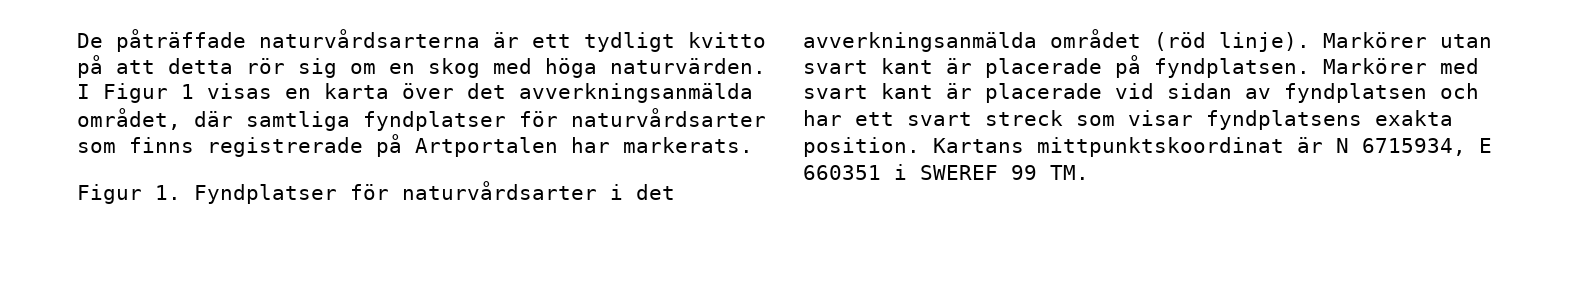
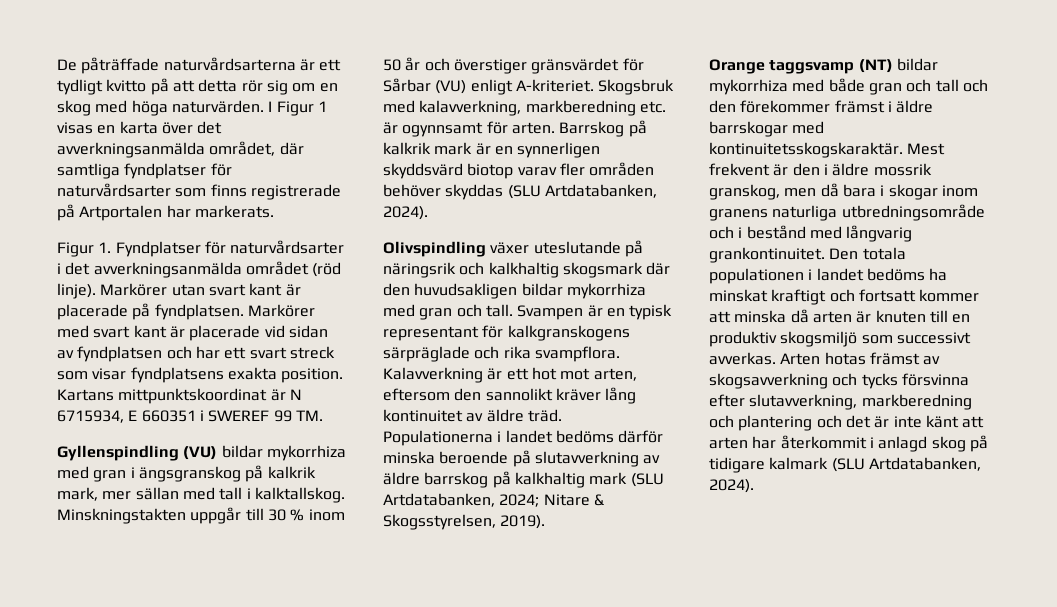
(1089, 172) none -> [57,445,346,461] [57,465,316,482] [57,487,345,503] [57,507,345,524] [383,57,644,74] [383,78,675,95] [383,100,666,116] [383,120,647,137] [383,142,601,158] [383,162,655,179] [383,184,657,200] [383,206,428,220] [383,240,643,257] [383,262,671,278] [383,283,646,299] [383,304,673,320] [383,325,630,341] [383,346,620,362] [383,367,637,383] [383,387,637,404] [383,409,562,422] [383,430,664,446] [383,450,661,467] [383,471,664,488] [383,493,604,507] [383,514,546,530] [709,58,938,74] [709,78,988,95] [709,100,934,113] [709,121,825,137] [709,142,946,158] [709,163,932,176] [709,183,978,200] [709,204,985,221] [709,225,913,242] [709,247,906,263] [709,268,948,284] [709,289,980,305] [709,309,971,323] [709,331,971,347] [709,352,941,365] [709,373,969,389] [709,394,972,410] [709,415,985,431] [709,435,988,452] [709,457,981,473] [709,479,754,493] // Gyllenspindling (VU) bildar mykorrhiza med gran i ängsgranskog på kalkrik mark, mer sällan med tall i kalktallskog. Minskningstakten uppgår till 30 % inom 50 år och överstiger gränsvärdet för Sårbar (VU) enligt A-kriteriet. Skogsbruk med kalavverkning, markberedning etc. är ogynnsamt för arten. Barrskog på kalkrik mark är en synnerligen skyddsvärd biotop varav fler områden behöver skyddas (SLU Artdatabanken, 2024). // Olivspindling växer uteslutande på näringsrik och kalkhaltig skogsmark där den huvudsakligen bildar mykorrhiza med gran och tall. Svampen är en typisk representant för kalkgranskogens särpräglade och rika svampflora. Kalavverkning är ett hot mot arten, eftersom den sannolikt kräver lång kontinuitet av äldre träd. Populationerna i landet bedöms därför minska beroende på slutavverkning av äldre barrskog på kalkhaltig mark (SLU Artdatabanken, 2024; Nitare & Skogsstyrelsen, 2019). // Orange taggsvamp (NT) bildar mykorrhiza med både gran och tall och den förekommer främst i äldre barrskogar med kontinuitetsskogskaraktär. Mest frekvent är den i äldre mossrik granskog, men då bara i skogar inom granens naturliga utbredningsområde och i bestånd med långvarig grankontinuitet. Den totala populationen i landet bedöms ha minskat kraftigt och fortsatt kommer att minska då arten är knuten till en produktiv skogsmiljö som successivt avverkas. Arten hotas främst av skogsavverkning och tycks försvinna efter slutavverkning, markberedning och plantering och det är inte känt att arten har återkommit i anlagd skog på tidigare kalmark (SLU Artdatabanken, 2024).

